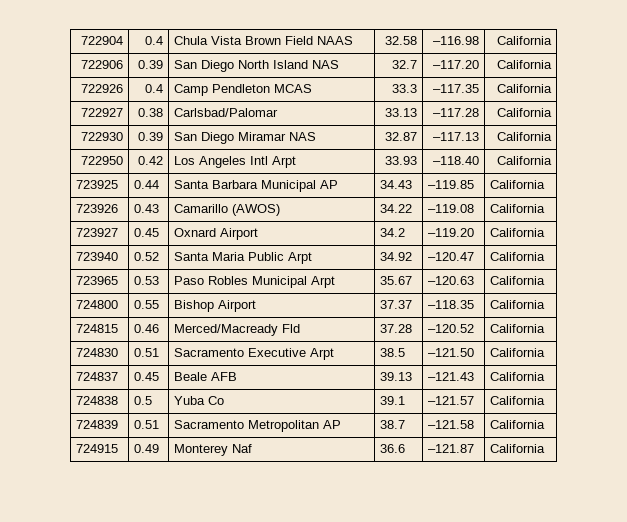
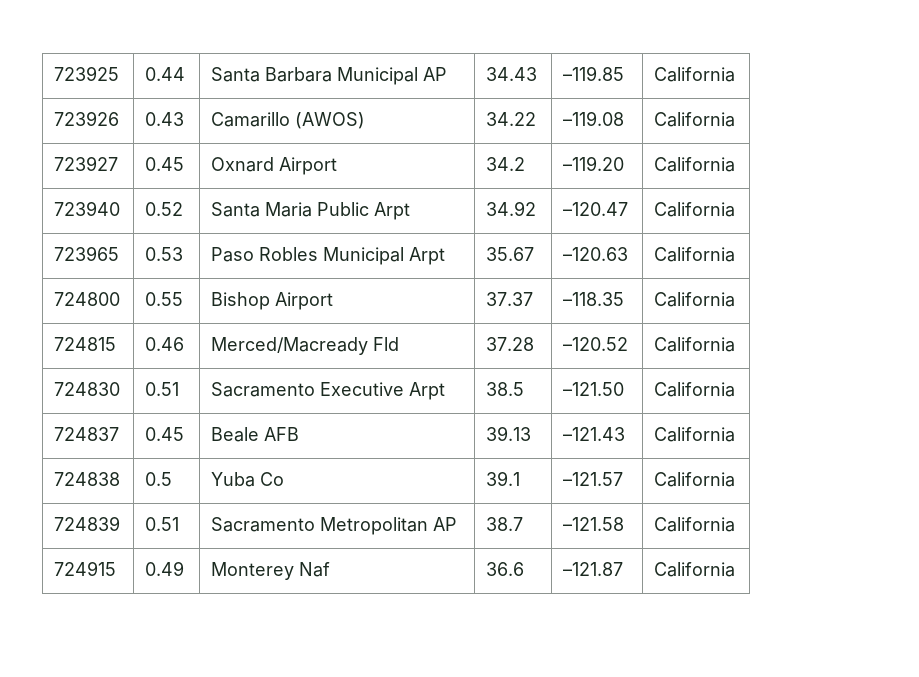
[80,36,123,45] [144,36,163,45] [174,36,354,45] [384,36,417,45] [432,36,479,45] [496,36,552,45] [80,60,123,69] [137,60,163,69] [174,60,340,72] [391,60,417,69] [432,60,479,69] [496,60,552,69] [80,84,123,93] [144,84,163,93] [174,84,313,96] [391,84,417,93] [432,84,479,93] [496,84,552,93] [80,108,123,117] [137,108,163,117] [174,108,279,117] [384,108,417,117] [432,108,479,117] [496,108,552,117] [80,132,123,141] [137,132,163,141] [174,132,317,144] [384,132,417,141] [432,132,479,141] [496,132,552,141] [80,156,123,165] [137,156,163,165] [174,156,297,168] [384,156,417,165] [432,156,479,165] [496,156,552,165] 722904 | 0.4 | Chula Vista Brown Field NAAS | 32.58 | –116.98 | California // 722906 | 0.39 | San Diego North Island NAS | 32.7 | –117.20 | California // 722926 | 0.4 | Camp Pendleton MCAS | 33.3 | –117.35 | California // 722927 | 0.38 | Carlsbad/Palomar | 33.13 | –117.28 | California // 722930 | 0.39 | San Diego Miramar NAS | 32.87 | –117.13 | California // 722950 | 0.42 | Los Angeles Intl Arpt | 33.93 | –118.40 | California // -> (54, 73) none

